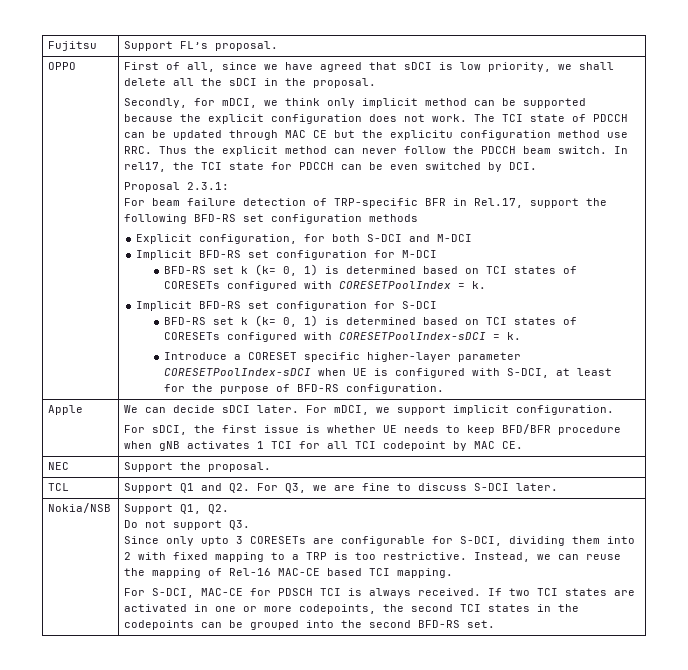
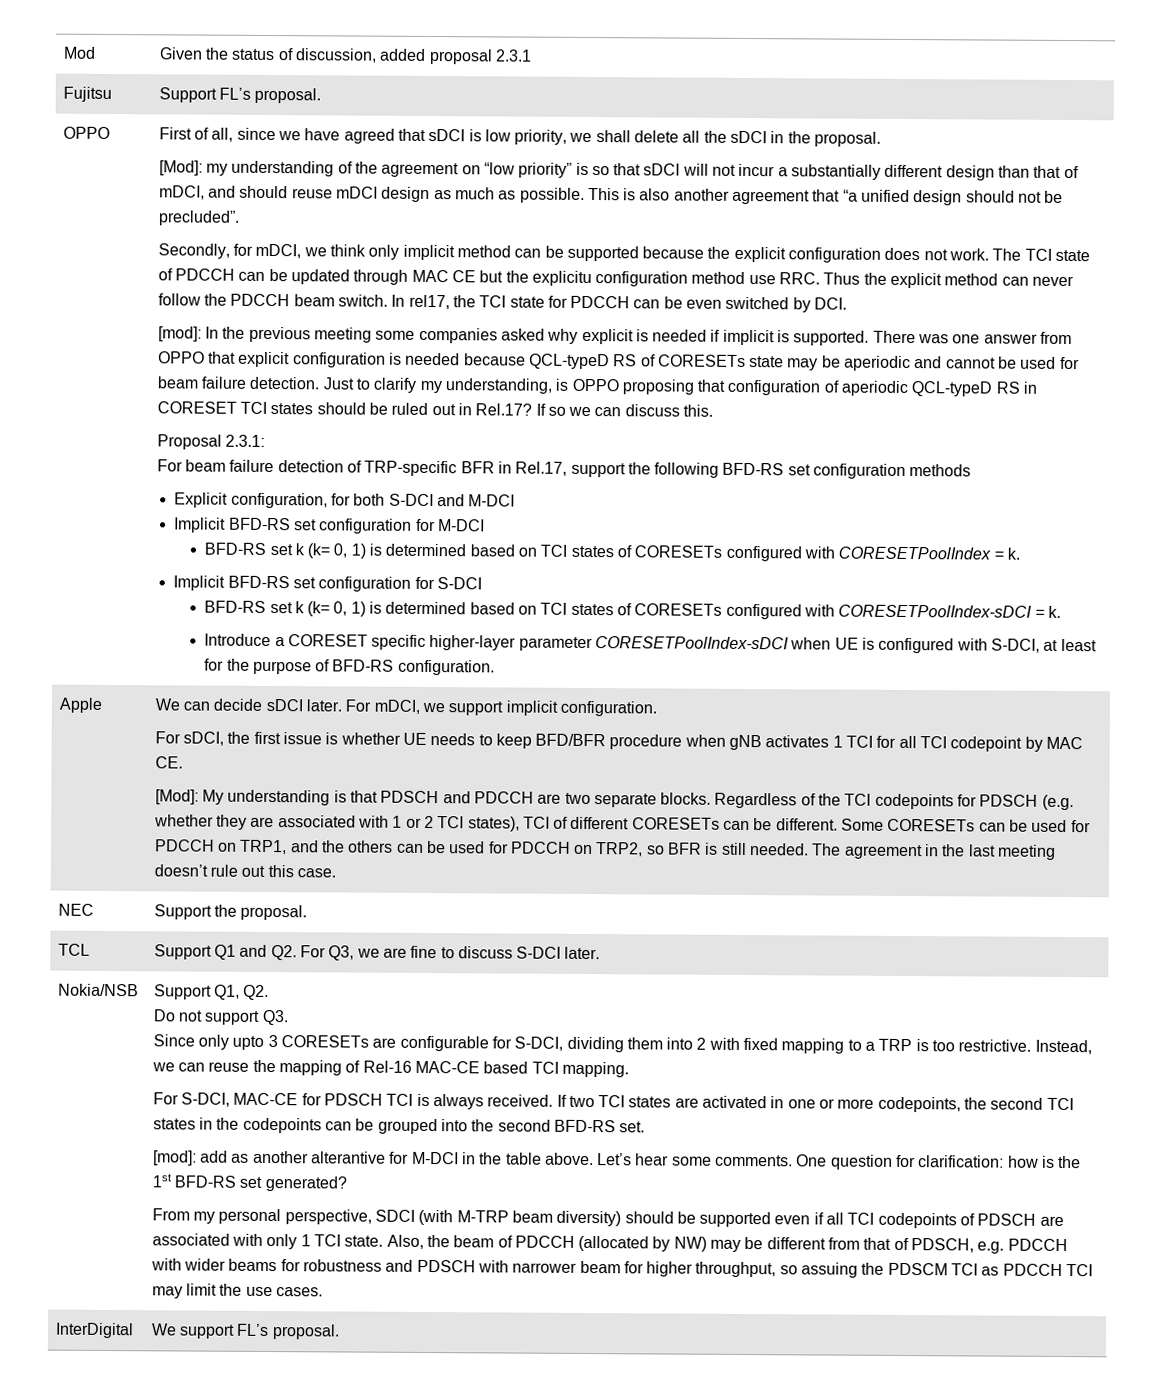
(48, 46) none -> [62,46,96,59] [158,47,532,65] Mod | Given the status of discussion, added proposal 2.3.1 //
(377, 83) none -> [158,160,1079,181] [158,185,1064,206] [157,210,240,226] // [Mod]: my understanding of the agreement on “low priority” is so that sDCI will not incur a substantially different design than that of mDCI, and should reuse mDCI design as much as possible. This is also another agreement that “a unified design should not be precluded”.
(538, 166) none -> [157,326,1073,346] [157,351,1080,372] [156,376,1038,397] [156,401,714,417] // [mod]: In the previous meeting some companies asked why explicit is needed if implicit is supported. There was one answer from OPPO that explicit configuration is needed because QCL-typeD RS of CORESETs state may be aperiodic and cannot be used for beam failure detection. Just to clarify my understanding, is OPPO proposing that configuration of aperiodic QCL-typeD RS in CORESET TCI states should be ruled out in Rel.17? If so we can discuss this.
(524, 445) none -> [154,789,1074,811] [153,814,1091,833] [154,839,1056,860] [153,864,336,878] // [Mod]: My understanding is that PDSCH and PDCCH are two separate blocks. Regardless of the TCI codepoints for PDSCH (e.g. whether they are associated with 1 or 2 TCI states), TCI of different CORESETs can be different. Some CORESETs can be used for PDCCH on TRP1, and the others can be used for PDCCH on TRP2, so BFR is still needed. The agreement in the last meeting doesn’t rule out this case.
(496, 624) none -> [152,1150,1082,1170] [151,1173,347,1192] [151,1208,1064,1229] [151,1233,1068,1254] [150,1258,1094,1278] [151,1283,323,1299] [54,1322,134,1339] [150,1323,340,1340] // [mod]: add as another alterantive for M-DCI in the table above. Let’s hear some comments. One question for clarification: how is the 1st BFD-RS set generated? // From my personal perspective, SDCI (with M-TRP beam diversity) should be supported even if all TCI codepoints of PDSCH are associated with only 1 TCI state. Also, the beam of PDCCH (allocated by NW) may be different from that of PDSCH, e.g. PDCCH with wider beams for robustness and PDSCH with narrower beam for higher throughput, so assuing the PDSCM TCI as PDCCH TCI may limit the use cases. // InterDigital | We support FL’s proposal.

